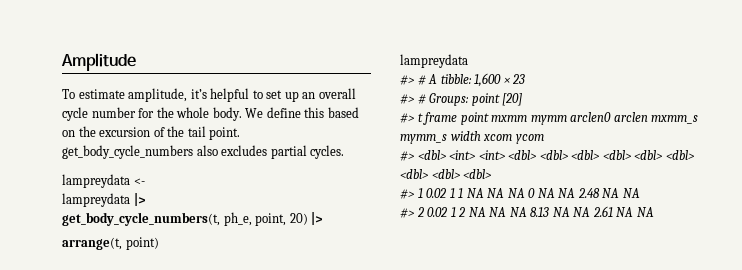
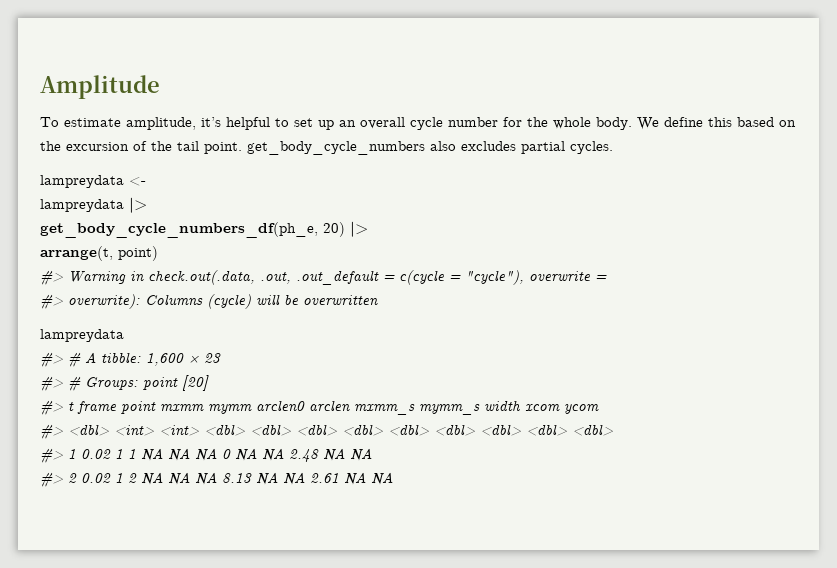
[62,212,287,226] get_body_cycle_numbers(t, ph_e, point, -> [40,222,318,238] get_body_cycle_numbers_df(ph_e,
(159, 243) none -> [40,270,607,285] [40,294,378,309] // #> Warning in check.out(.data, .out, .out_default = c(cycle = "cycle"), overwrite = // #> overwrite): Columns (cycle) will be overwritten

